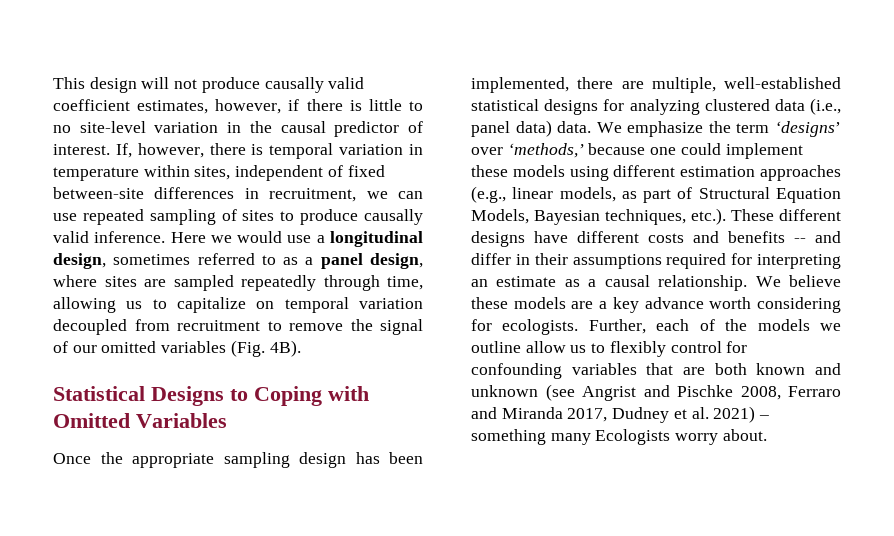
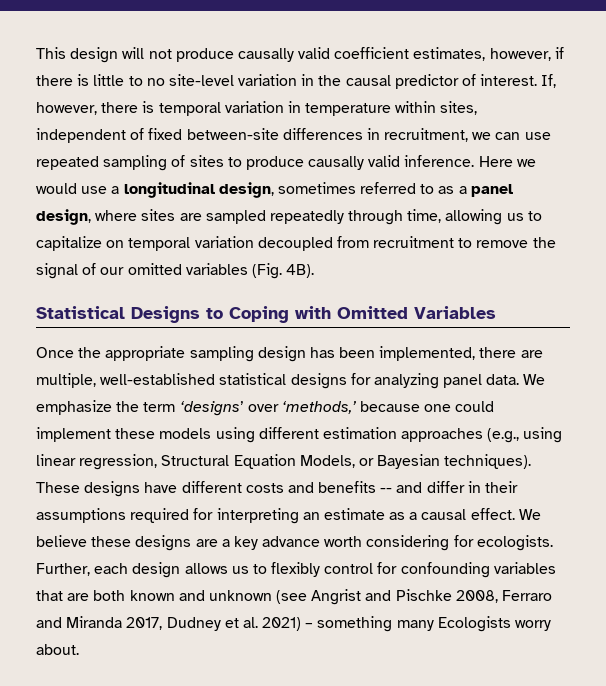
[704,98,841,115] [471,120,552,137] clustered data (i.e., panel data) -> [443,374,483,388] panel
[512,187,841,203] [471,208,841,225] linear models, as part of Structural Equation Models, Bayesian techniques, etc.). These different -> [523,427,563,443] [36,454,532,470] [36,482,80,493] using linear regression, Structural Equation Models, or Bayesian techniques). These
[658,275,748,291] relationship. -> [470,508,515,520] effect.
[513,297,566,309] models -> [135,535,192,551] designs
[699,319,841,331] [471,341,566,353] of the models we outline allow -> [132,562,228,578] design allows

